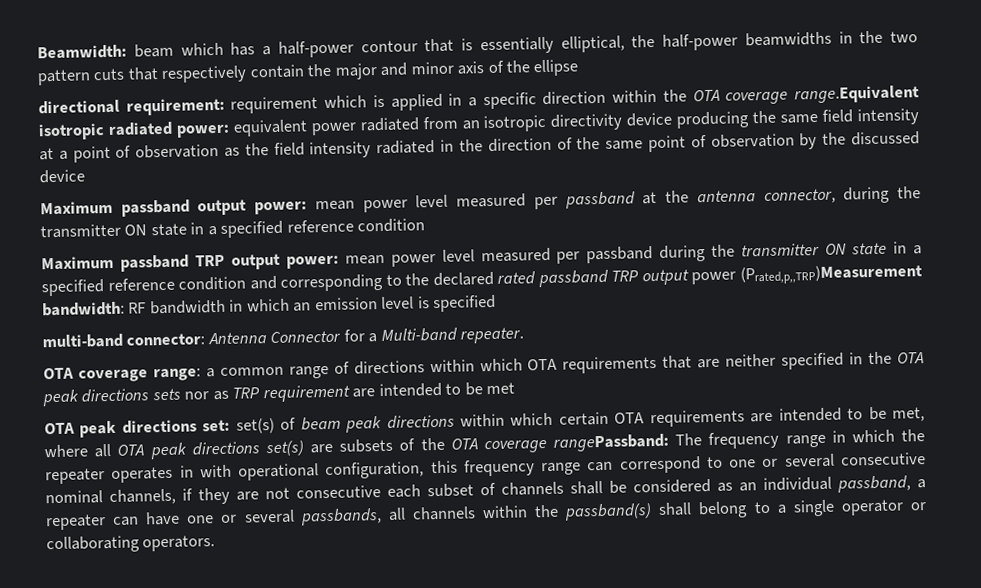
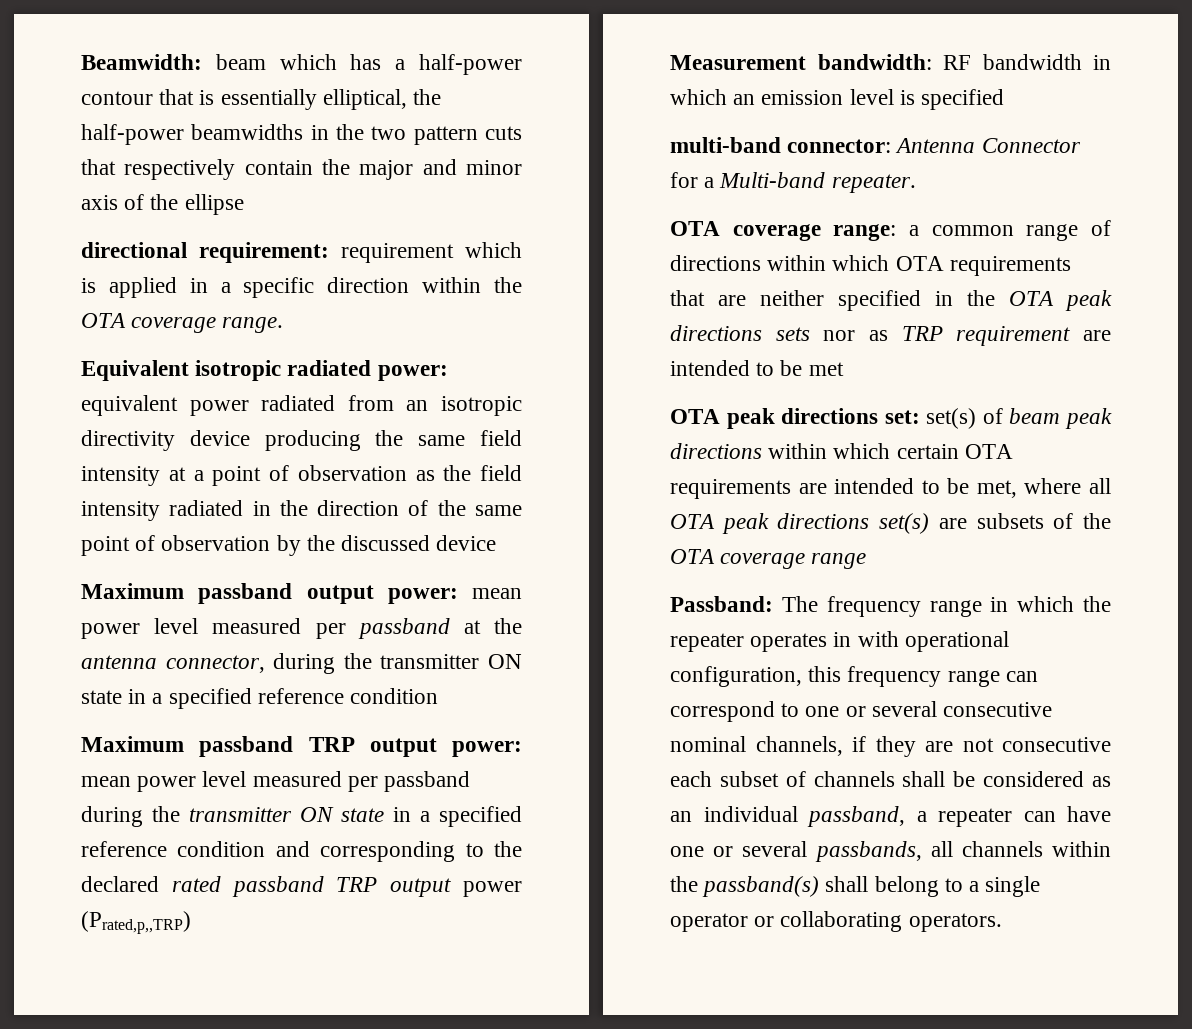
[793,85,920,104] range.Equivalent -> [222,317,284,333] [81,360,189,381] range. // Equivalent
[740,264,924,285] (Prated,p,,TRP)Measurement -> [81,911,191,934] [670,55,806,70] (Prated,p,,TRP) // Measurement
[553,433,670,452] rangePassband: -> [811,553,867,569] [670,596,773,612] range // Passband:

